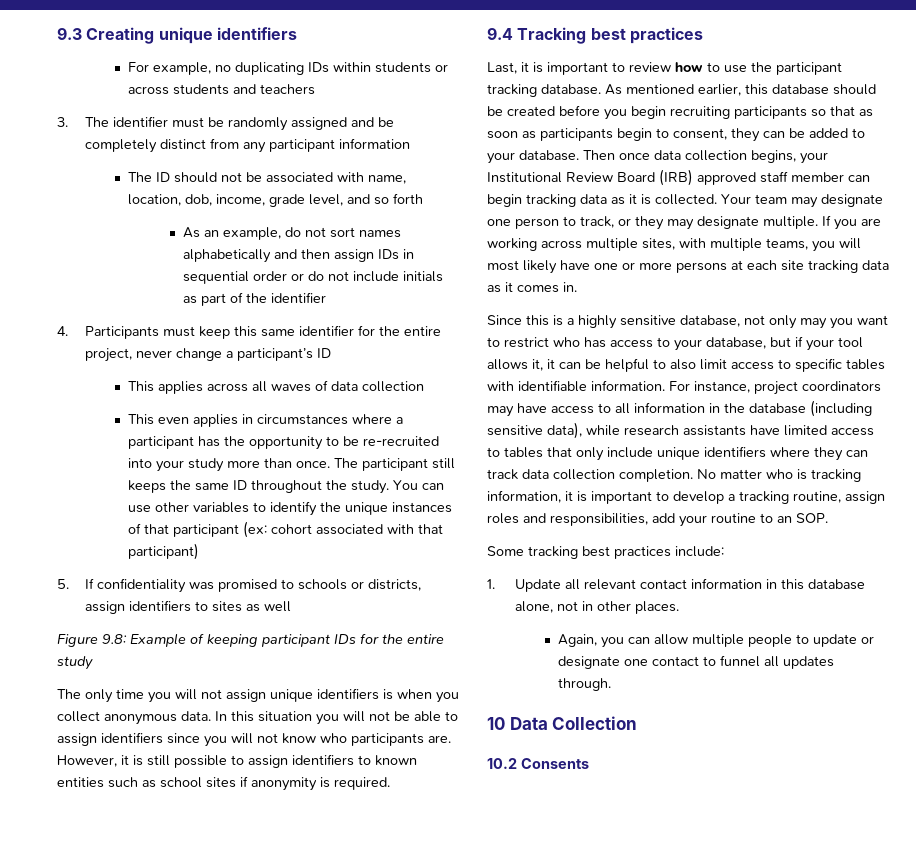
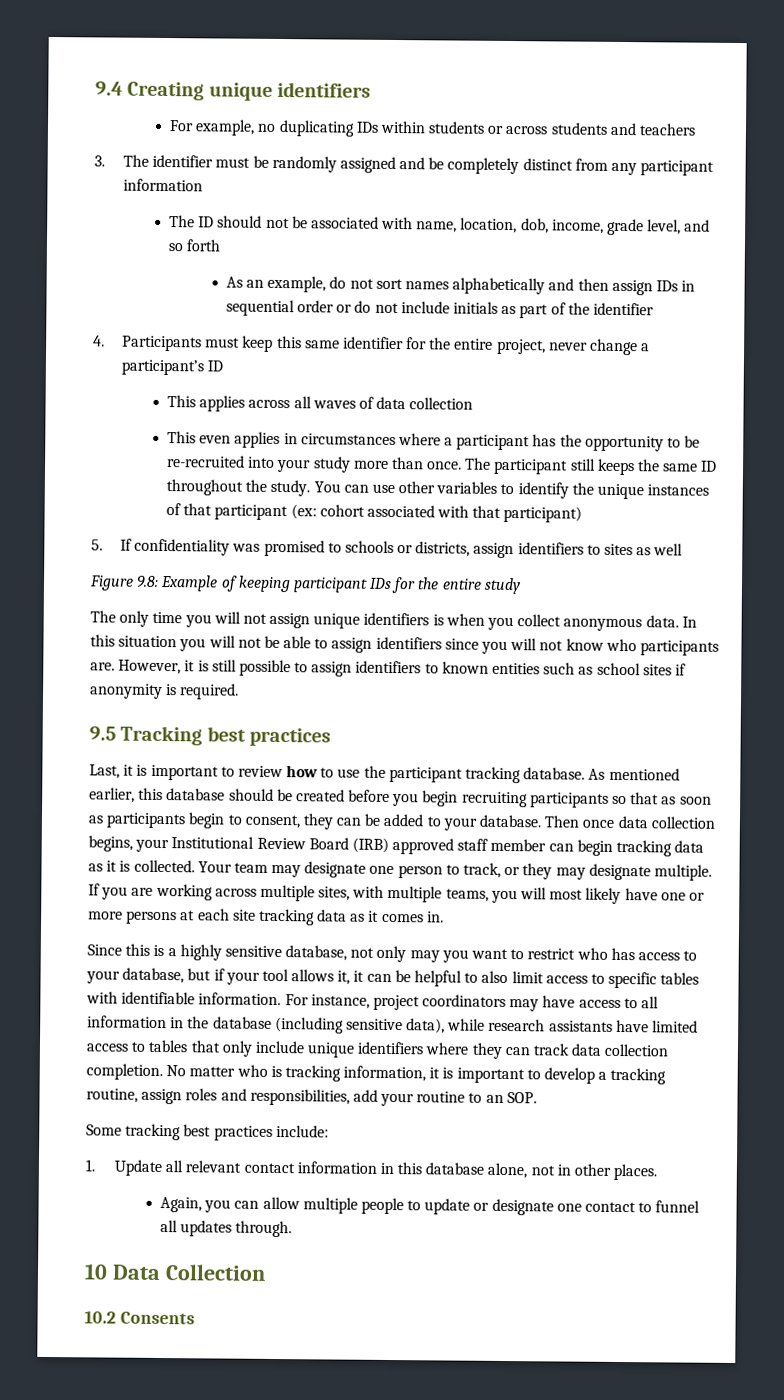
[57,27,82,40] 9.3 -> [95,81,123,96] 9.4
[487,27,513,40] 9.4 -> [89,726,116,741] 9.5

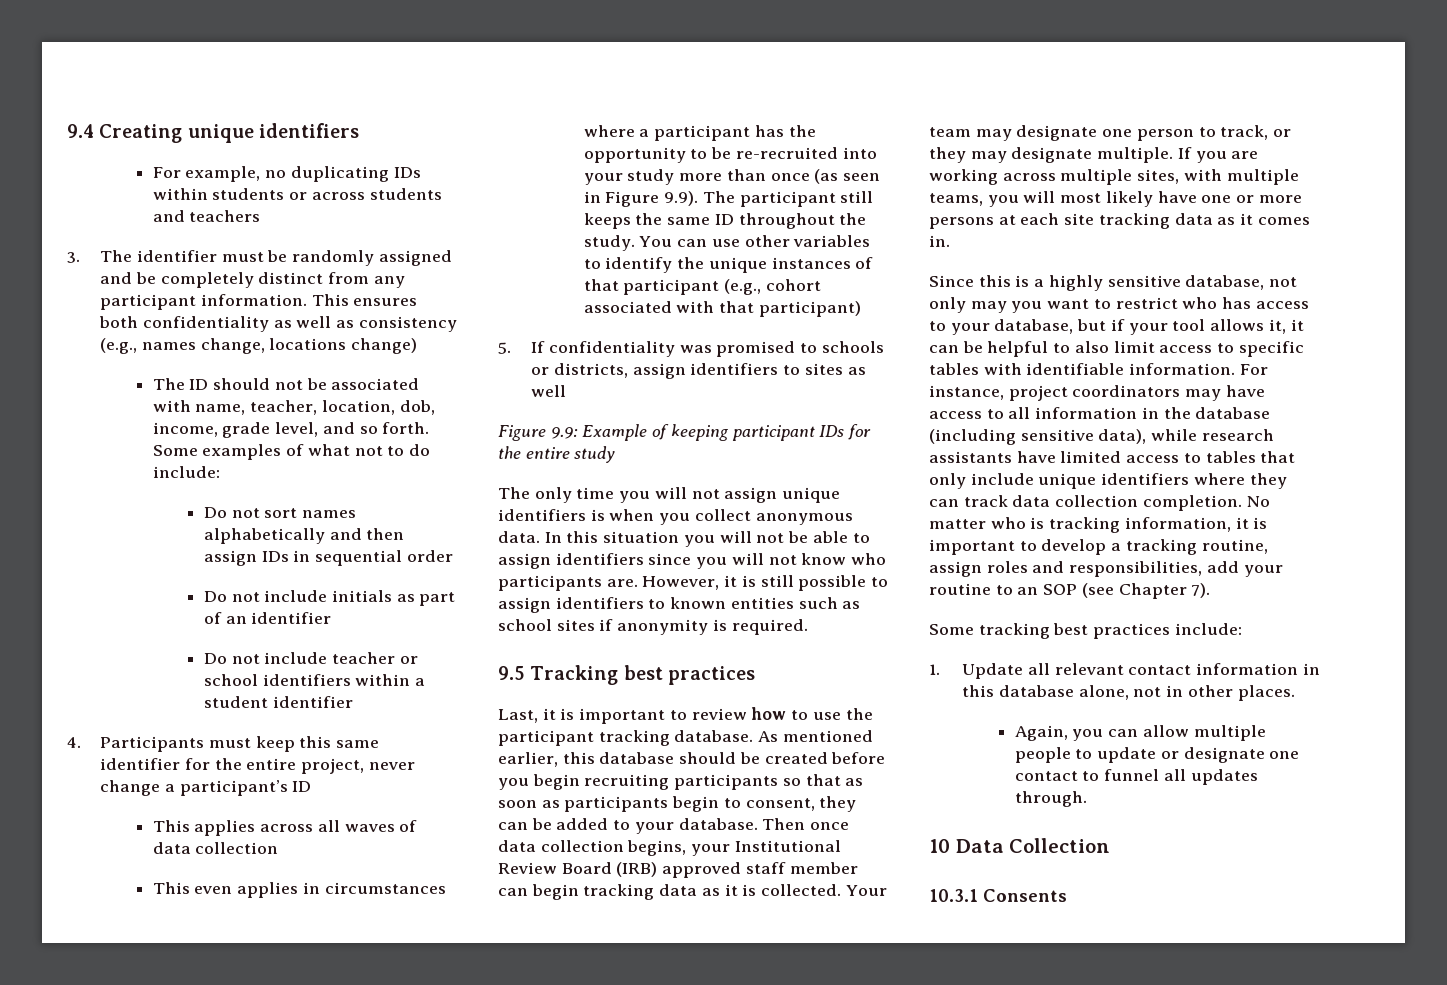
[122,178,203,192] information -> [200,294,418,306] [99,316,457,332] [100,338,418,354] information. This ensures both confidentiality as well as consistency (e.g., names change, locations change)
(458, 227) none -> [250,400,318,415] teacher,
[186,239,222,252] [225,275,347,293] forth // As an example, do -> [382,422,430,434] [152,444,431,460] [152,466,220,478] [203,507,227,518] forth. Some examples of what not to do include: // Do
[336,300,372,313] or do -> [203,591,227,602] // Do
[567,302,590,315] the -> [225,612,332,624] [203,652,418,664] [203,674,426,686] [203,696,268,708] an identifier // Do not include teacher or school identifiers within a student
[427,461,463,470] once. -> [770,169,881,184] [583,191,699,207] once (as seen in Figure 9.9).
[290,504,317,520] (ex: -> [724,279,762,295] (e.g.,
[136,575,160,588] 9.8: -> [550,427,578,439] 9.9:
[506,1092,537,1104] SOP. -> [1043,583,1211,599] SOP (see Chapter 7).
[84,1310,116,1324] 10.2 -> [929,889,978,902] 10.3.1

